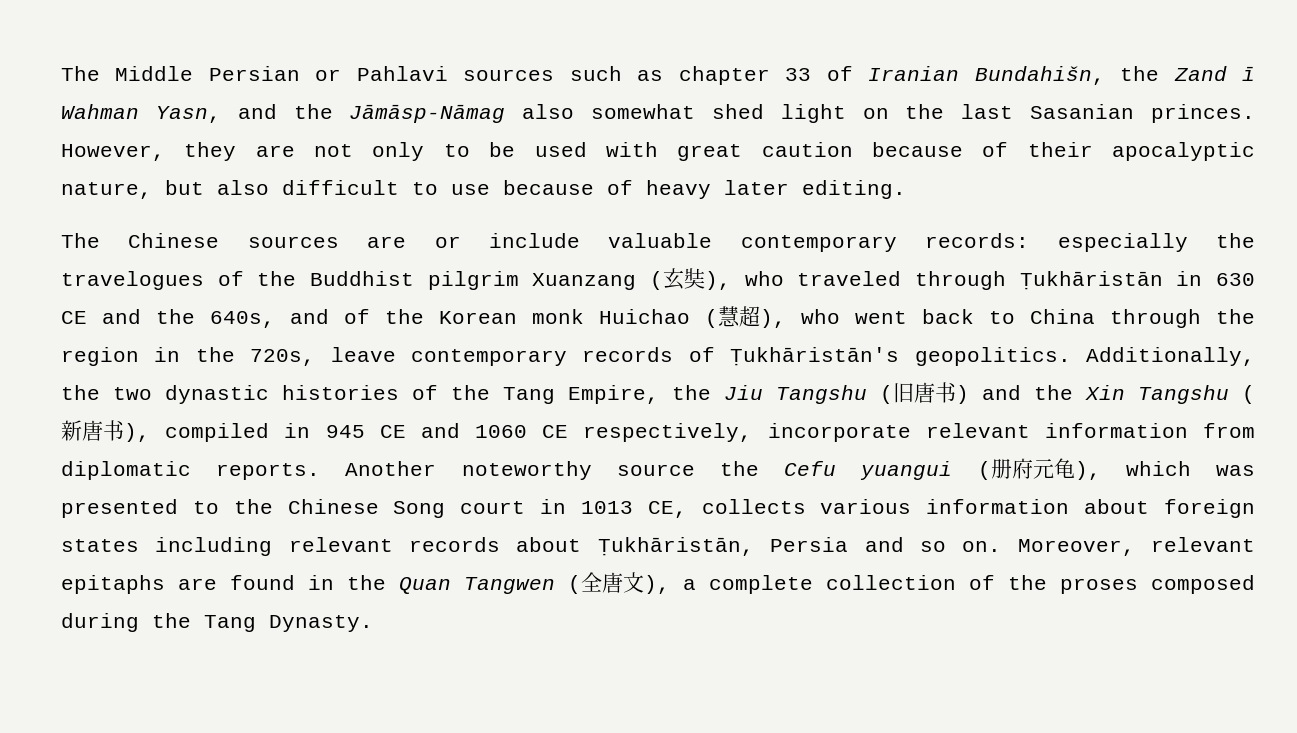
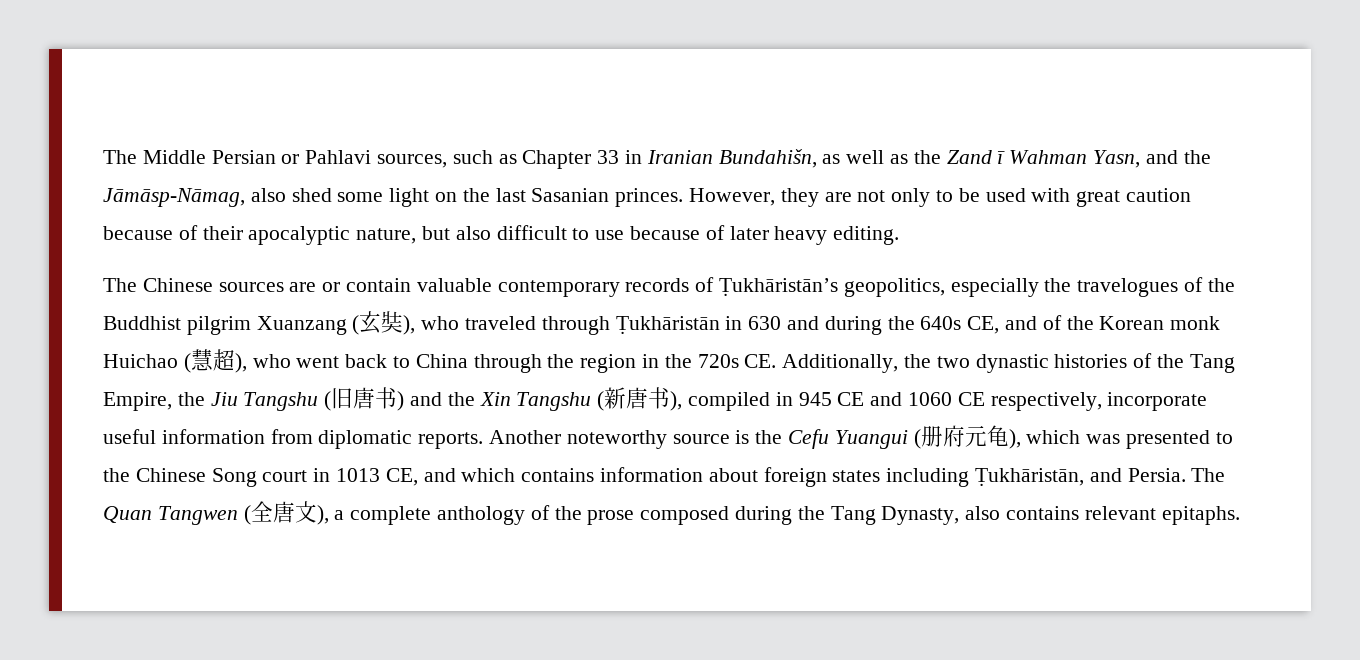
[463,69,555,81] sources -> [377,154,448,168] sources,
[678,66,1105,85] chapter 33 of Iranian Bundahišn, -> [522,149,909,169] Chapter 33 in Iranian Bundahišn, as well as
[349,104,764,123] Jāmāsp-Nāmag also somewhat shed -> [103,188,384,207] Jāmāsp-Nāmag, also shed some
[646,180,789,199] heavy later -> [729,226,828,245] later heavy
[488,233,580,248] include -> [346,278,412,292] contain
[925,233,1030,248] records: -> [625,277,945,297] records of Ṭukhāristān’s geopolitics,
[61,309,275,328] CE and the 640s, -> [787,316,1000,335] and during the 640s CE,
[250,347,1071,366] 720s, leave contemporary records of Ṭukhāristān's geopolitics. -> [697,354,777,368] 720s CE.
[925,423,1030,438] relevant -> [103,429,156,444] useful
(695, 470) none -> [735,430,750,444] is
[860,461,953,480] yuangui -> [834,430,908,449] Yuangui
[701,499,912,514] collects various -> [423,468,595,482] and which contains
[288,537,1255,556] [61,575,386,594] relevant records about Ṭukhāristān, Persia and so on. Moreover, relevant epitaphs are found in the -> [975,468,1226,486] Ṭukhāristān, and Persia. The
[826,575,1138,594] collection of the proses -> [437,505,635,525] anthology of the prose
[269,615,373,632] Dynasty. -> [881,506,1240,525] Dynasty, also contains relevant epitaphs.

